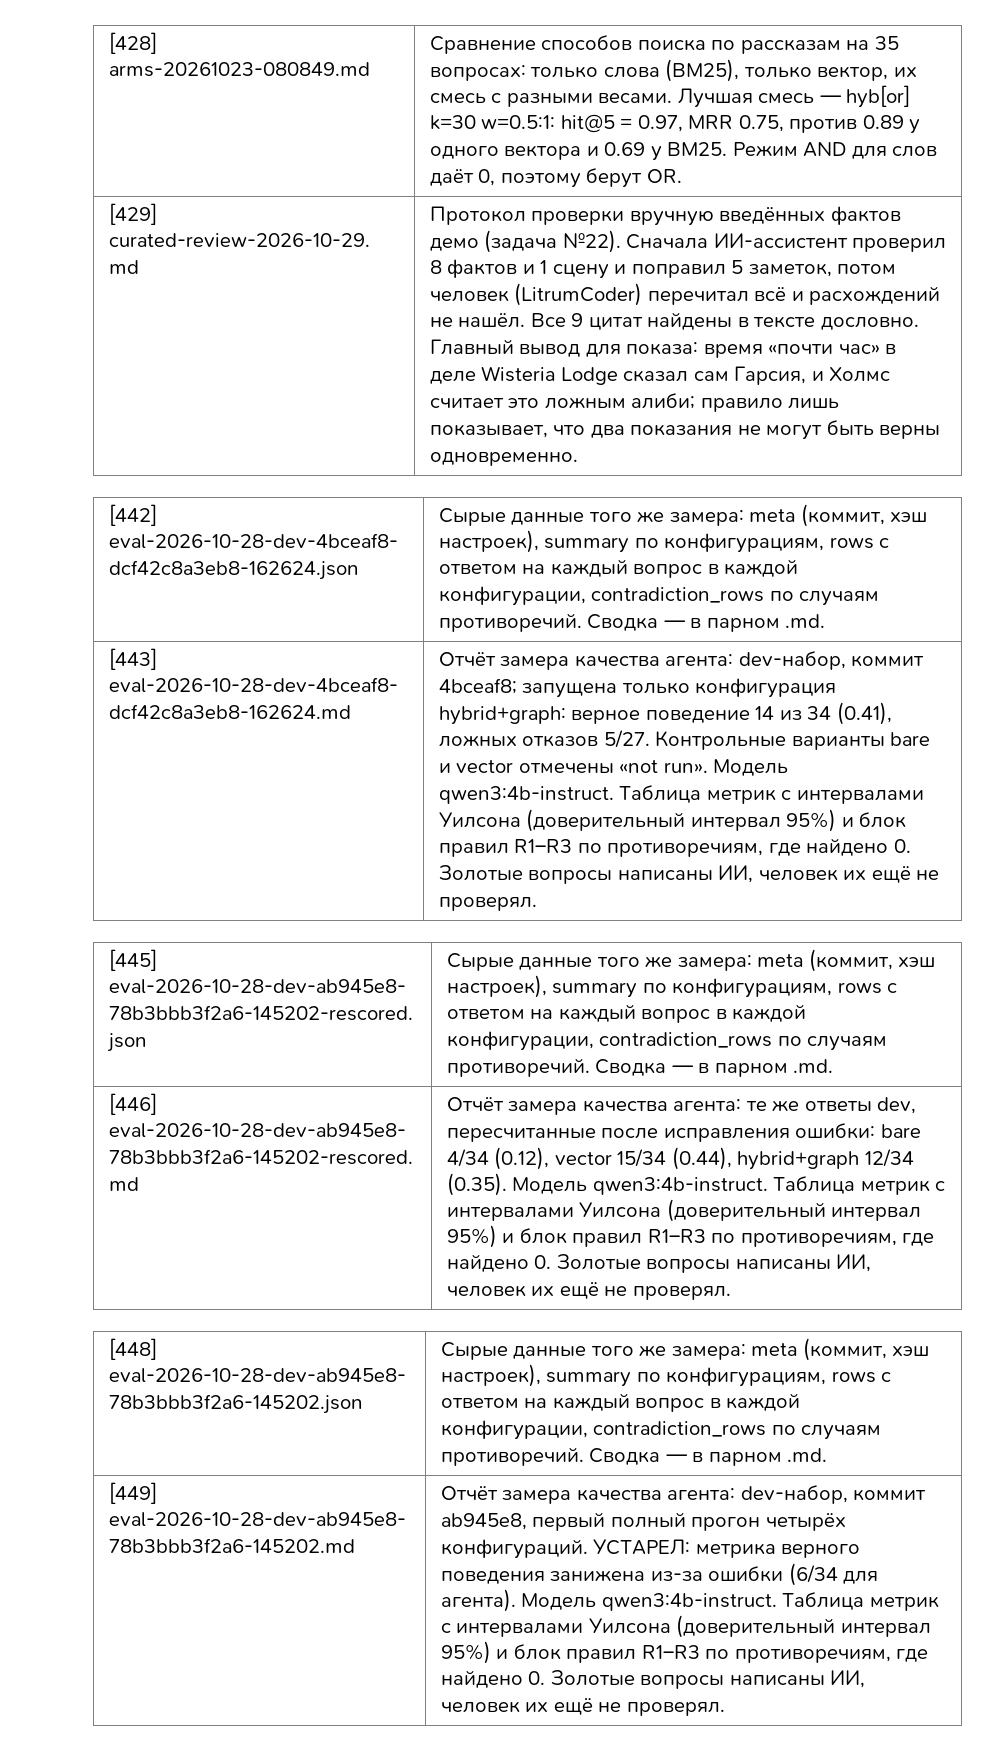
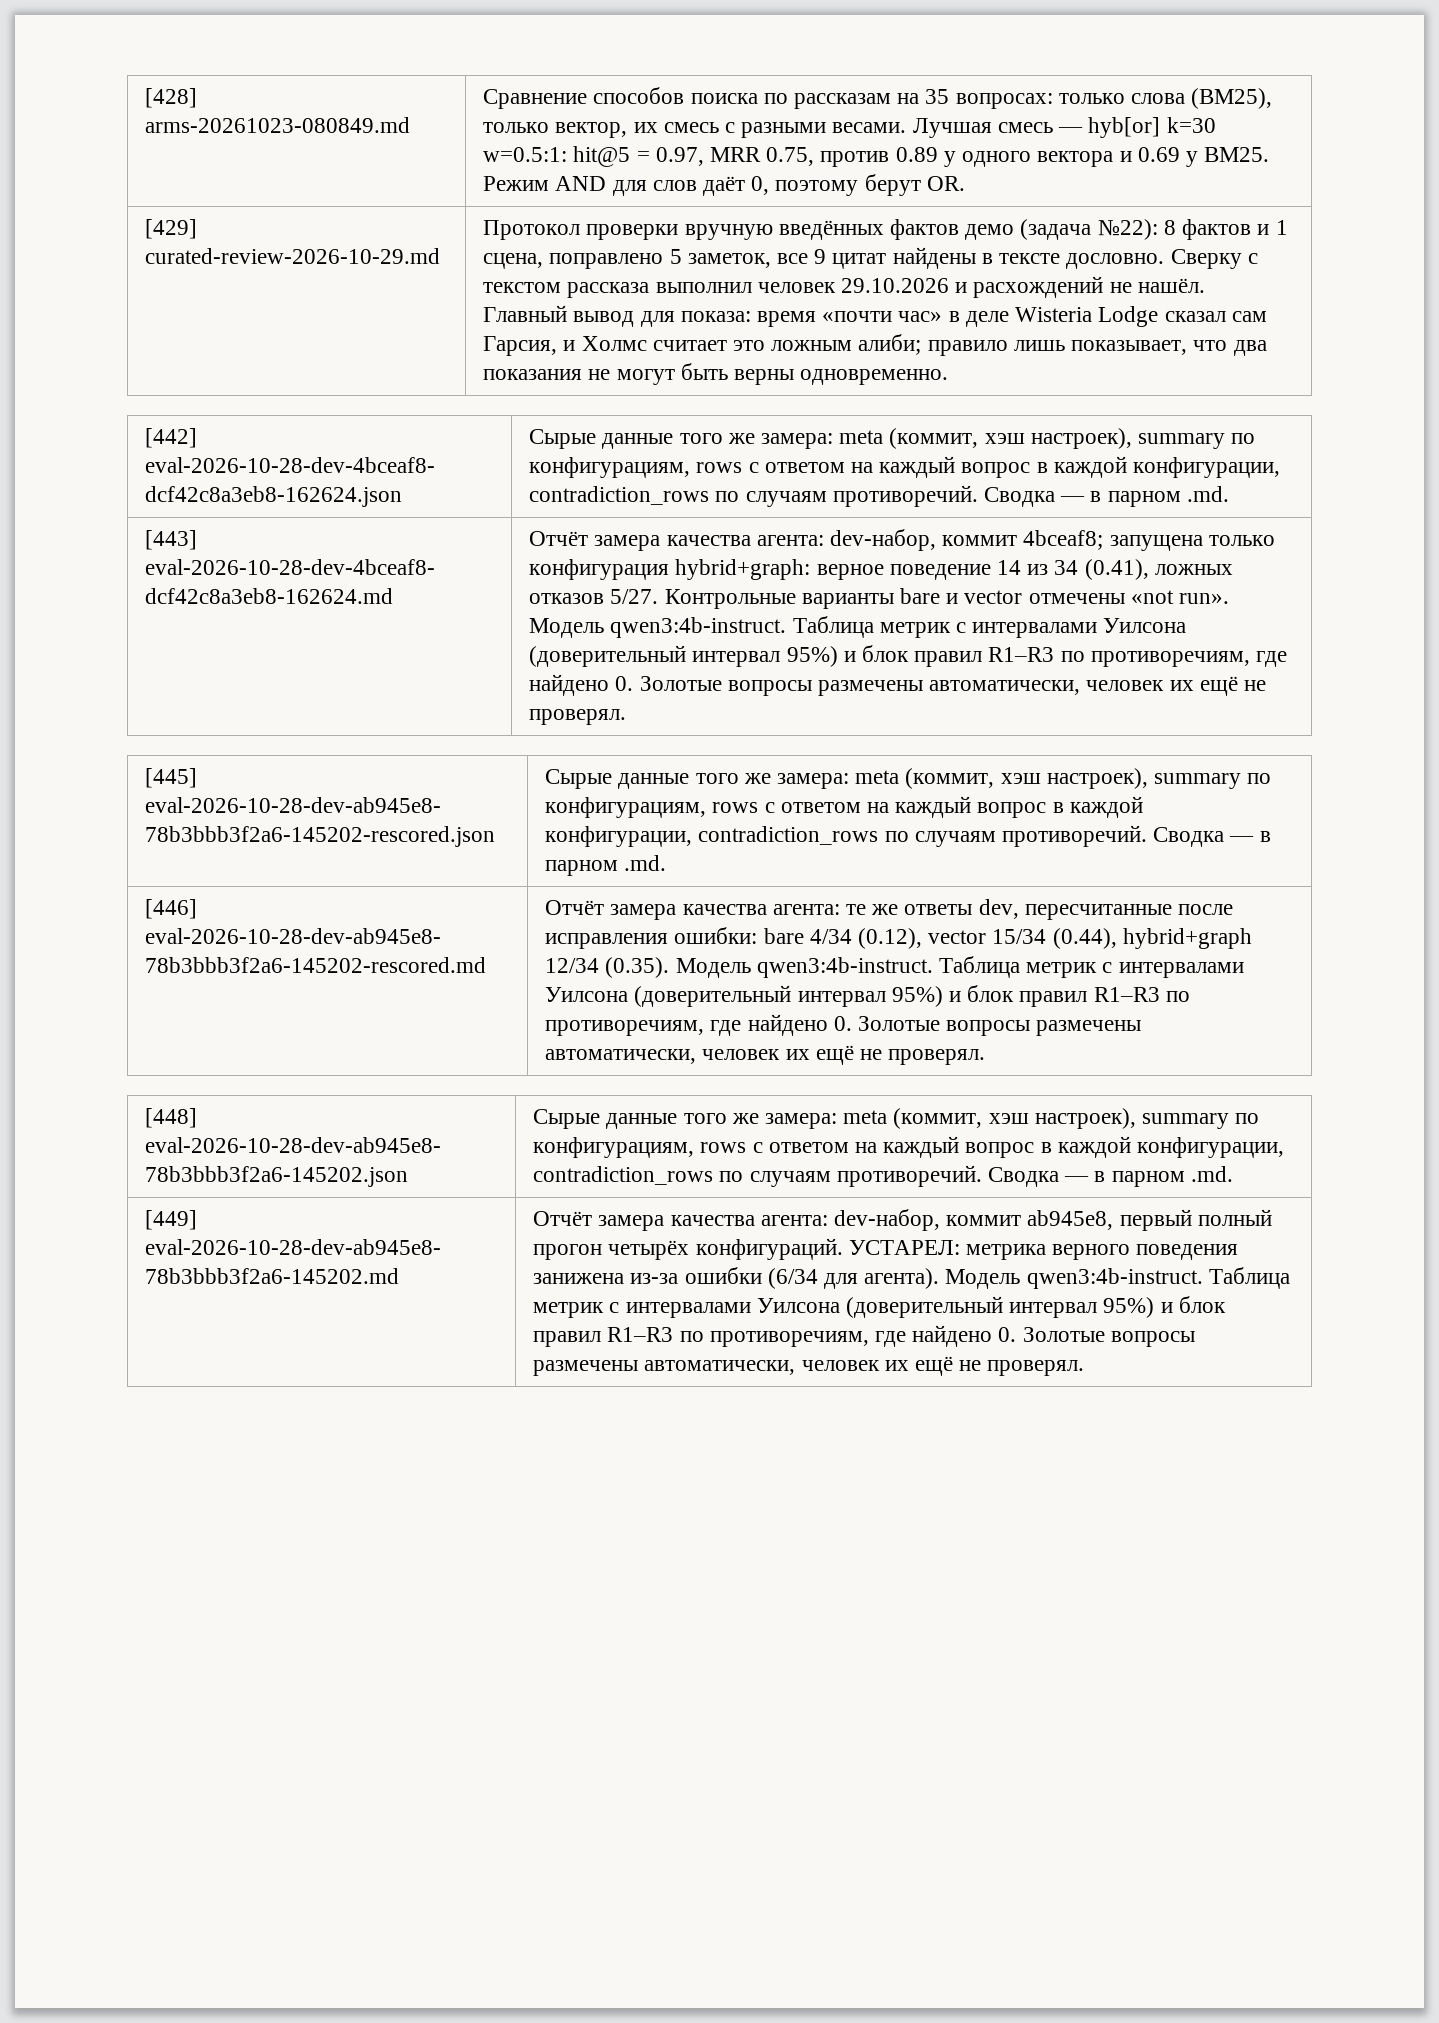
[562,230,947,253] [429,259,897,279] [429,283,941,306] [429,313,566,328] №22). Сначала ИИ-ассистент проверил 8 фактов и 1 сцену и поправил 5 заметок, потом человек (LitrumCoder) перечитал всё и расхождений не нашёл. Все -> [1097,219,1288,240] [483,249,809,269] №22): 8 фактов и 1 сцена, поправлено 5 заметок, все
(919, 323) none -> [1170,249,1258,269] [483,276,1205,298] Сверку с текстом рассказа выполнил человек 29.10.2026 и расхождений не нашёл.
[617,865,754,883] написаны ИИ, -> [818,680,1081,696] размечены автоматически,
[735,1254,872,1272] написаны ИИ, -> [1036,1020,1142,1036] [545,1049,697,1064] размечены автоматически,
[729,1670,866,1688] написаны ИИ, -> [533,1360,796,1376] размечены автоматически,

